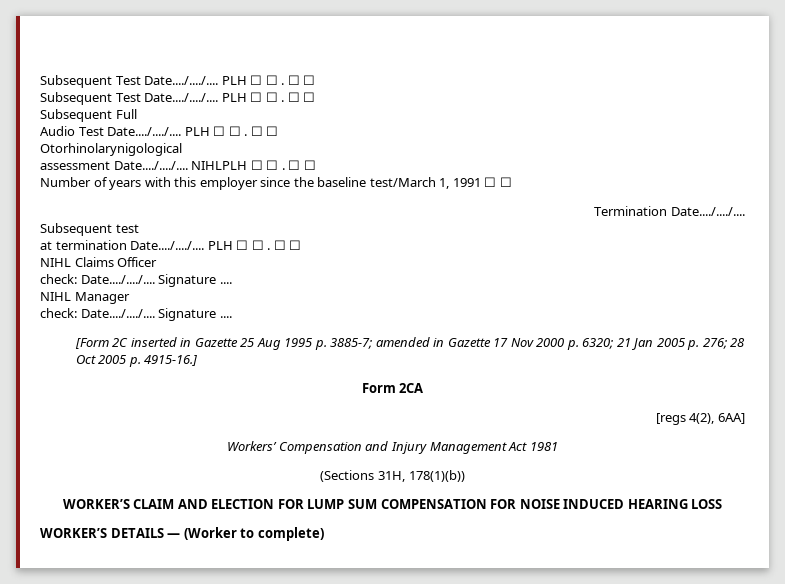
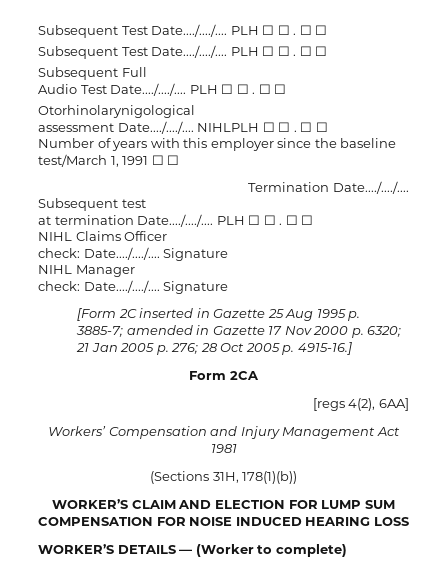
[219,282,232,284] .... -> (229, 254) none
[219,316,232,318] .... -> (229, 287) none

